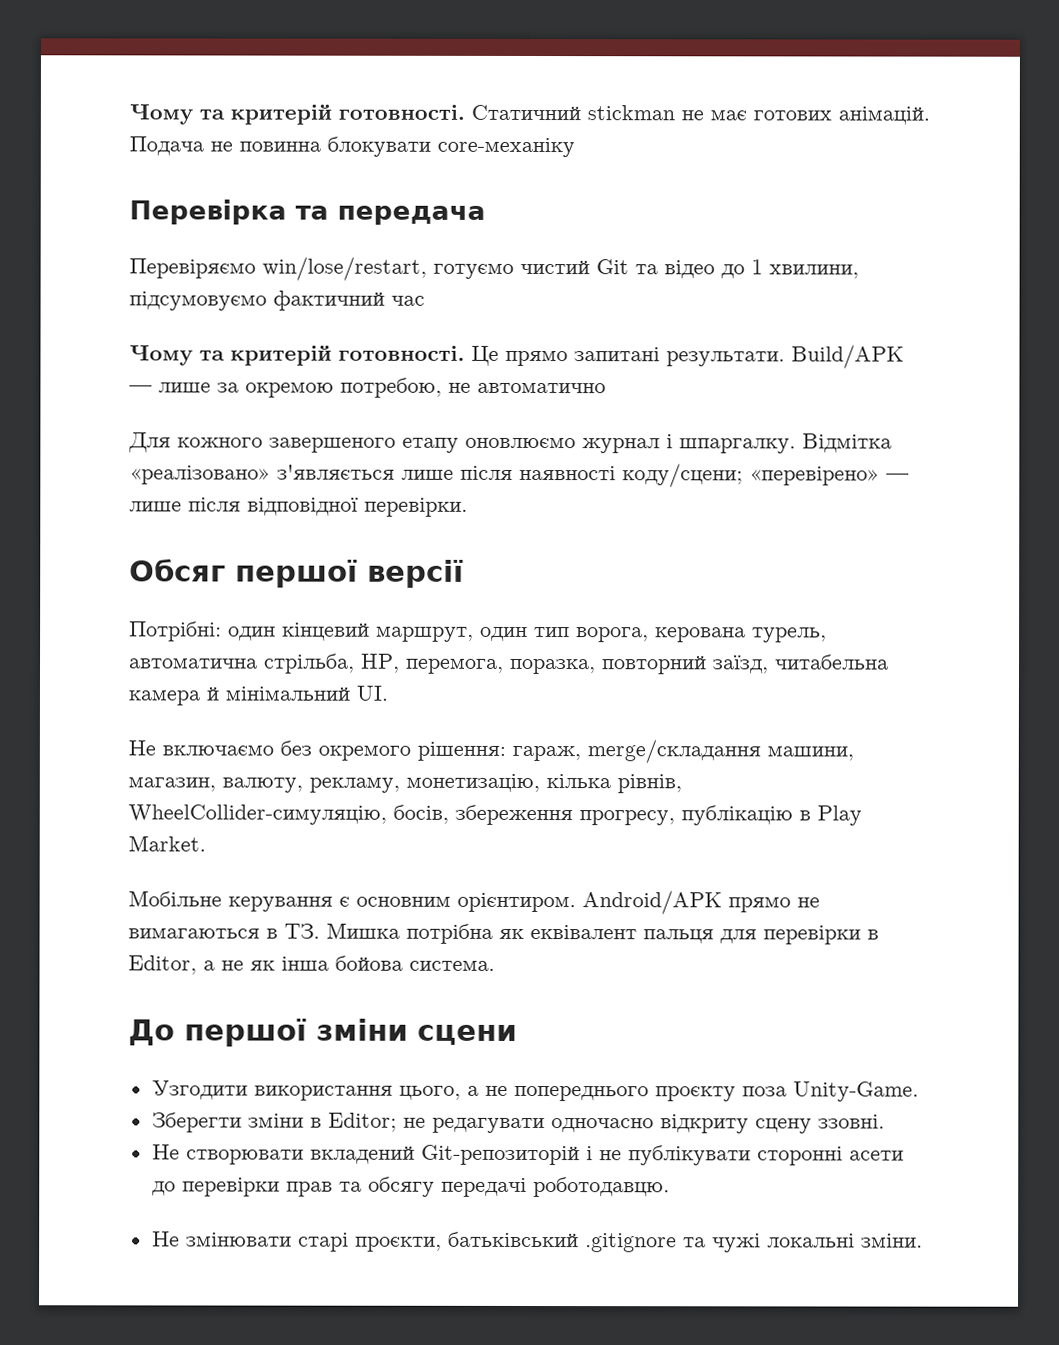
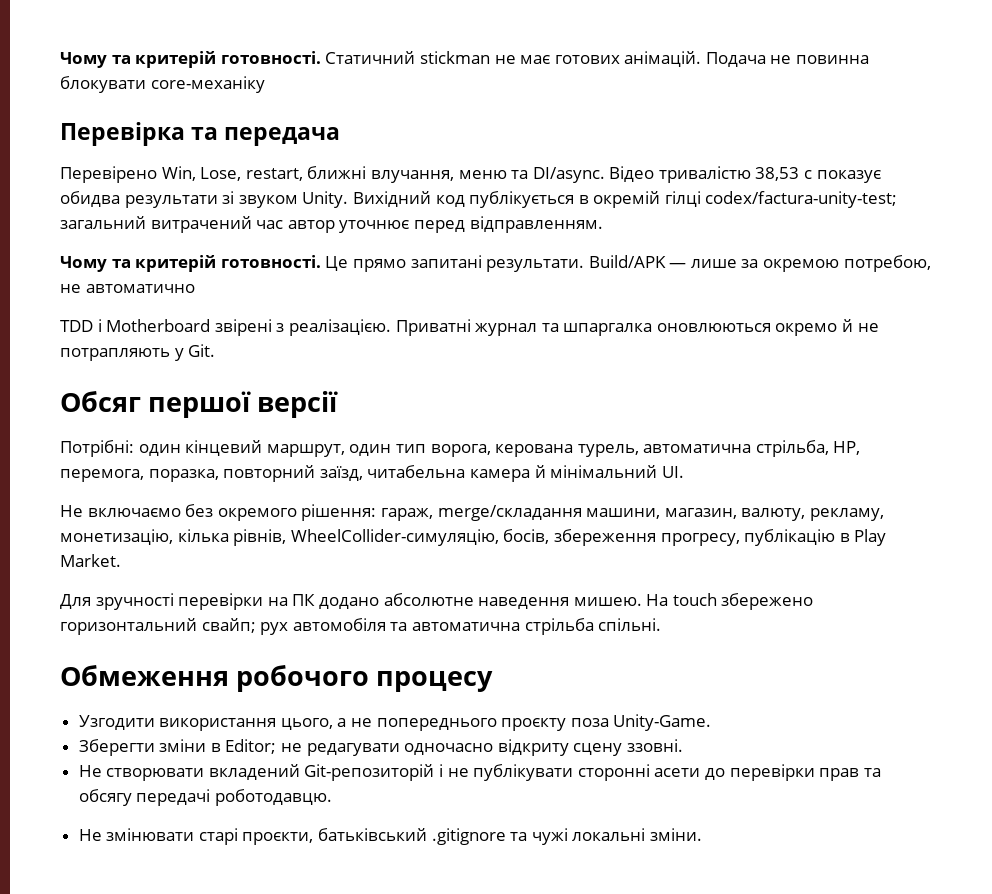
[129,256,859,281] [129,290,425,311] Перевіряємо win/lose/restart, готуємо чистий Git та відео до 1 хвилини, підсумовуємо фактичний час -> [60,166,881,183] [60,191,898,208] [60,216,603,233] Перевірено Win, Lose, restart, ближні влучання, меню та DI/async. Відео тривалістю 38,53 с показує обидва результати зі звуком Unity. Вихідний код публікується в окремій гілці codex/factura-unity-test; загальний витрачений час автор уточнює перед відправленням.
[128,432,892,454] [129,463,909,488] [129,497,468,517] Для кожного завершеного етапу оновлюємо журнал і шпаргалку. Відмітка «реалізовано» з'являється лише після наявності коду/сцени; «перевірено» — лише після відповідної перевірки. -> [60,319,879,336] [60,344,216,361] TDD і Motherboard звірені з реалізацією. Приватні журнал та шпаргалка оновлюються окремо й не потрапляють у Git.
[128,890,820,915] [128,922,879,945] [128,955,495,975] [128,1018,517,1047] Мобільне керування є основним орієнтиром. Android/APK прямо не вимагаються в ТЗ. Мишка потрібна як еквівалент пальця для перевірки в Editor, а не як інша бойова система. // До першої зміни сцени -> [60,593,814,610] [60,618,662,635] [60,665,494,692] Для зручності перевірки на ПК додано абсолютне наведення мишею. На touch збережено горизонтальний свайп; рух автомобіля та автоматична стрільба спільні. // Обмеження робочого процесу

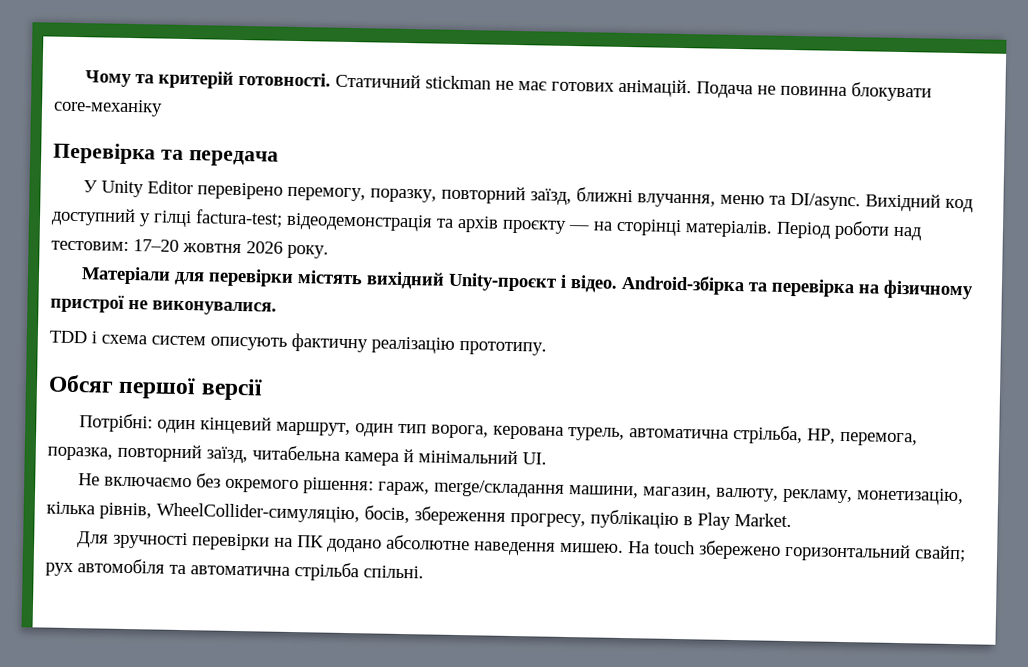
[60,166,303,183] Перевірено Win, Lose, restart, -> [83,180,573,206] У Unity Editor перевірено перемогу, поразку, повторний заїзд,
[609,166,881,183] [60,191,898,208] [60,216,603,233] [60,255,931,272] [60,284,195,293] [60,319,879,336] [60,344,216,361] Відео тривалістю 38,53 с показує обидва результати зі звуком Unity. Вихідний код публікується в окремій гілці codex/factura-unity-test; загальний витрачений час автор уточнює перед відправленням. // Чому та критерій готовності. Це прямо запитані результати. Build/APK — лише за окремою потребою, не автоматично // TDD і Motherboard звірені з реалізацією. Приватні журнал та шпаргалка оновлюються окремо й не потрапляють у Git. -> [865,193,974,213] [51,207,921,241] [51,239,329,259] [81,266,975,300] [50,293,277,316] [49,330,547,356] Вихідний код доступний у гілці factura-test; відеодемонстрація та архів проєкту — на сторінці матеріалів. Період роботи над тестовим: 17–20 жовтня 2026 року. // Матеріали для перевірки містять вихідний Unity-проєкт і відео. Android-збірка та перевірка на фізичному пристрої не виконувалися. // TDD і схема систем описують фактичну реалізацію прототипу.
[60,665,494,692] [78,714,712,731] [78,739,684,756] [78,764,881,781] [78,789,332,806] [78,828,703,845] // Обмеження робочого процесу // Узгодити використання цього, а не попереднього проєкту поза Unity-Game. // Зберегти зміни в Editor; не редагувати одночасно відкриту сцену ззовні. // Не створювати вкладений Git-репозиторій і не публікувати сторонні асети до перевірки прав та обсягу передачі роботодавцю. // Не змінювати старі проєкти, батьківський .gitignore та чужі локальні зміни. -> (424, 572) none

